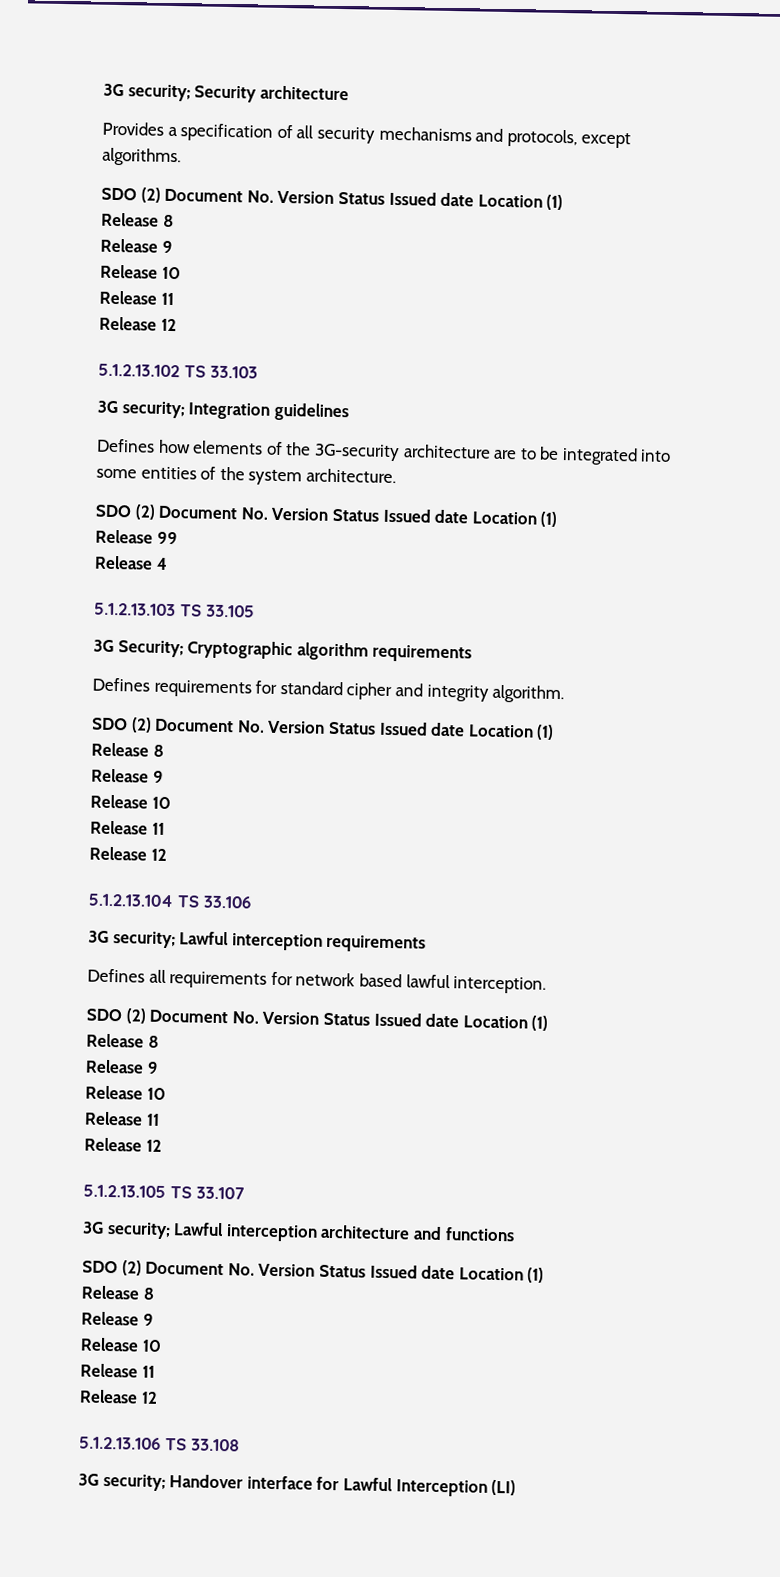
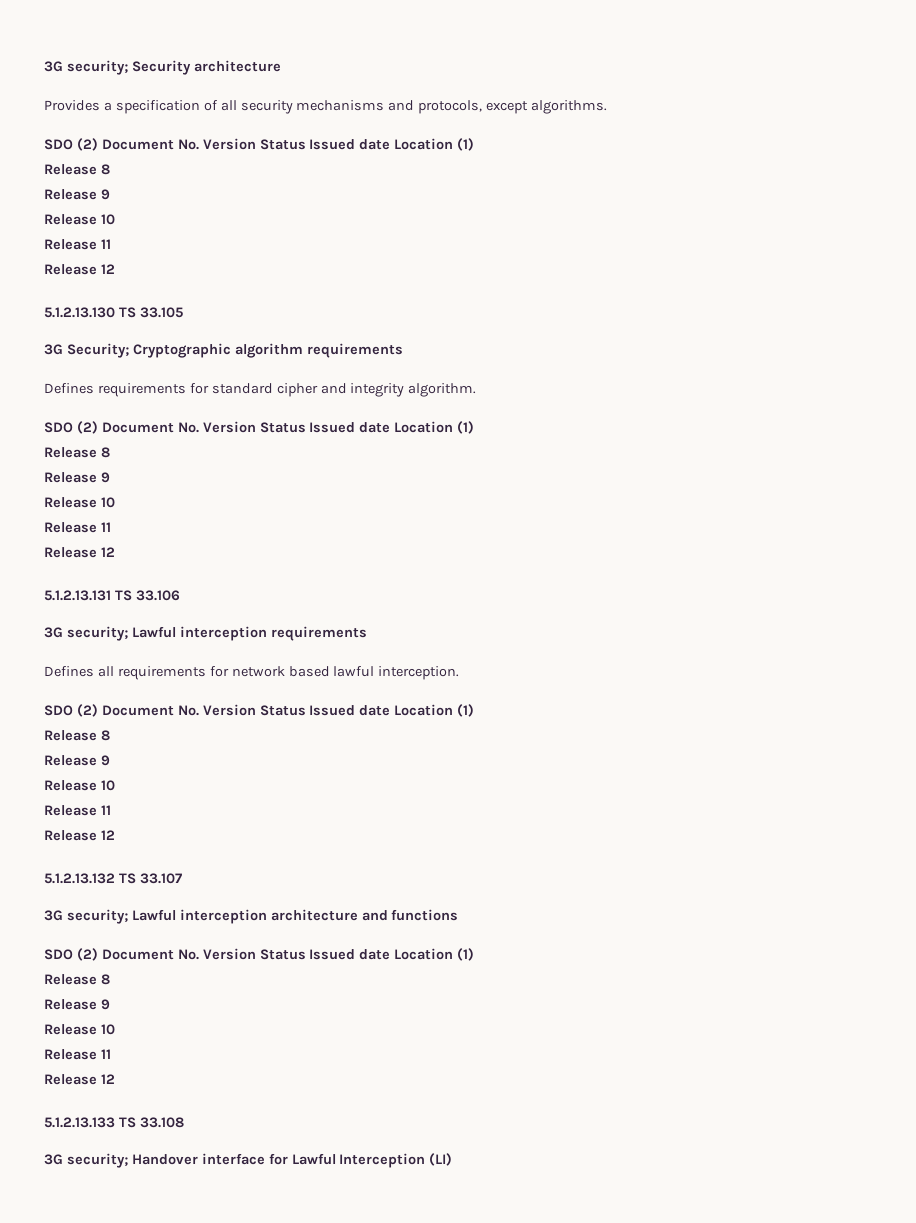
[98,363,258,379] [97,400,349,422] [97,438,672,466] [96,466,396,486] [95,504,558,527] [95,529,178,545] [94,555,168,570] [94,602,176,617] 5.1.2.13.102 TS 33.103 // 3G security; Integration guidelines // Defines how elements of the 3G-security architecture are to be integrated into some entities of the system architecture. // SDO (2) Document No. Version Status Issued date Location (1) // Release 99 // Release 4 // 5.1.2.13.103 -> [44,307,115,318] 5.1.2.13.130
[88,893,174,908] 5.1.2.13.104 -> [44,590,111,601] 5.1.2.13.131
[83,1184,166,1199] 5.1.2.13.105 -> [44,873,115,884] 5.1.2.13.132
[79,1436,161,1450] 5.1.2.13.106 -> [44,1117,115,1128] 5.1.2.13.133

